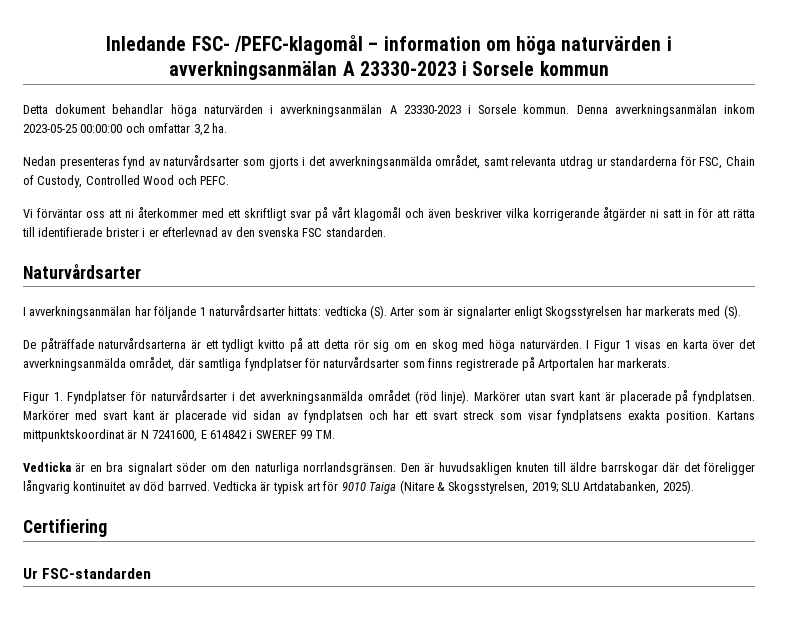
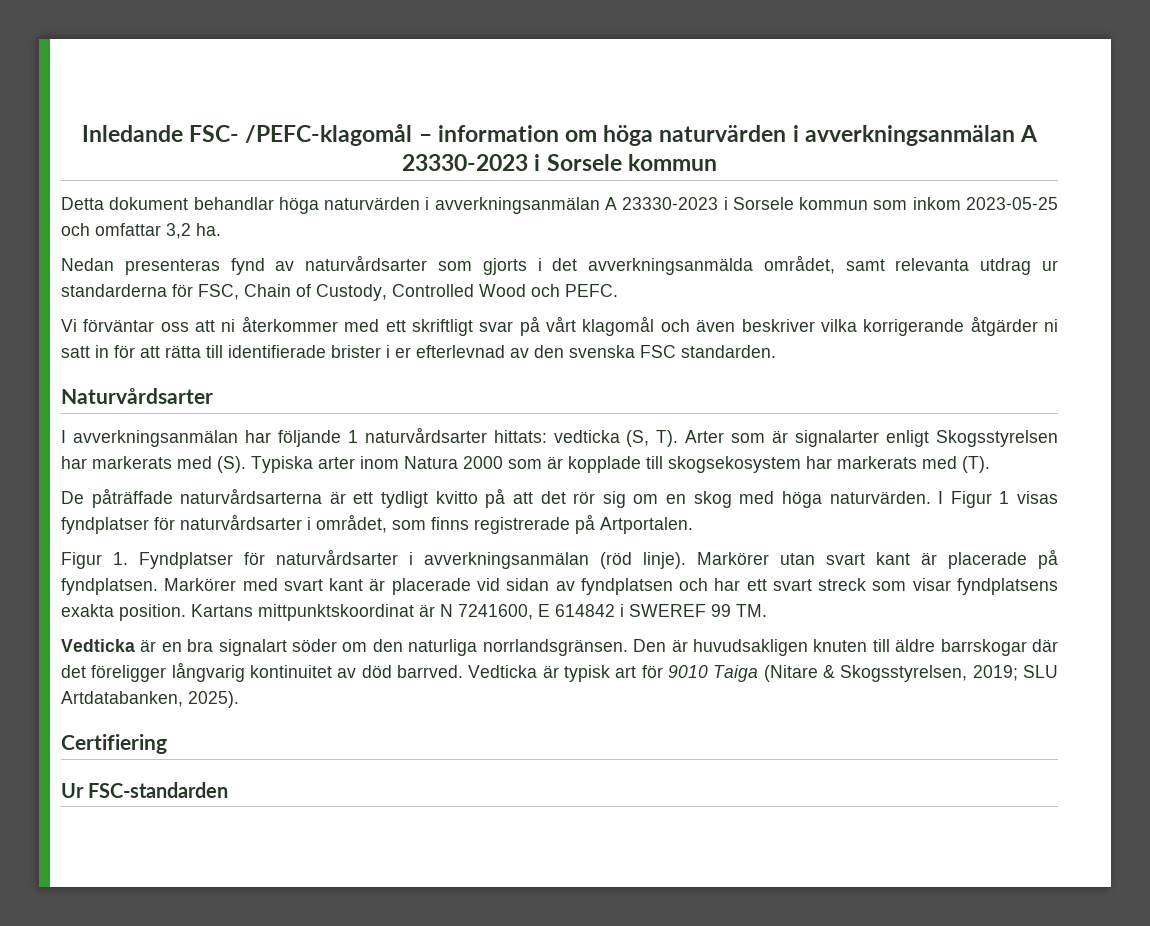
[523,104,717,117] kommun. Denna avverkningsanmälan -> [799,197,908,210] kommun som
[80,124,123,133] 00:00:00 -> (1059, 203) none
[370,305,387,319] (S). -> [626,430,679,447] (S, T).
(741, 312) none -> [251,456,990,473] Typiska arter inom Natura 2000 som är kopplade till skogsekosystem har markerats med (T).
[324,339,350,349] detta -> [540,491,566,504] det
[665,339,755,349] [23,357,242,371] en karta över det avverkningsanmälda området, där samtliga -> (1058, 497) none
(400, 362) none -> [307,514,387,533] i området,
[538,358,670,371] Artportalen har markerats. -> [600,517,693,534] Artportalen.
[239,390,410,404] det avverkningsanmälda området -> [424,552,589,569] avverkningsanmälan

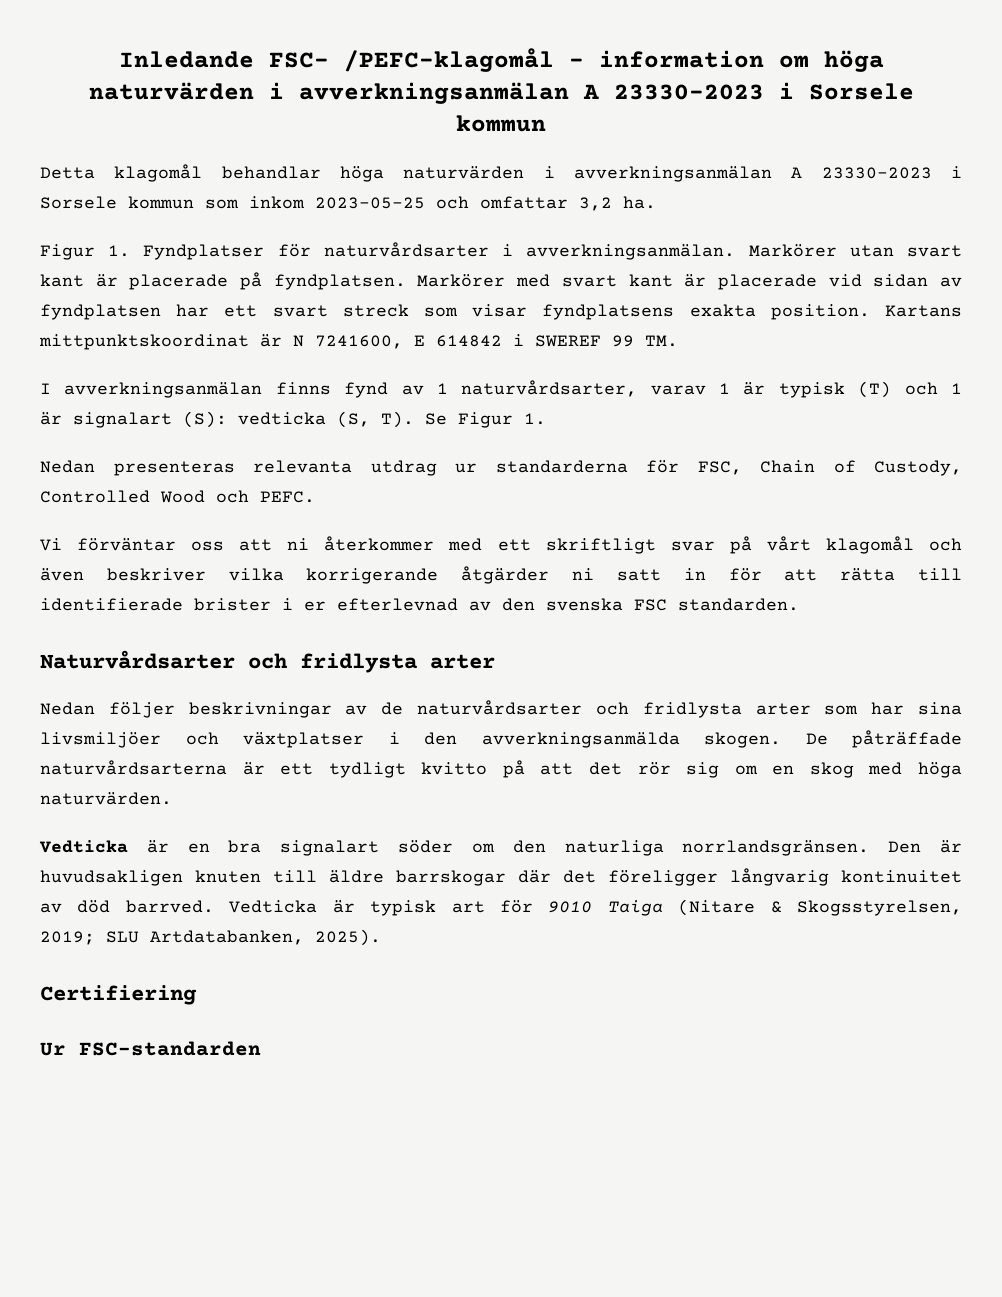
[109,197,189,210] dokument -> [114,164,203,182] klagomål
[61,255,885,275] Nedan presenteras fynd av naturvårdsarter som gjorts i det avverkningsanmälda området, samt -> [40,242,962,260] [40,272,963,290] [40,304,962,320] [39,334,678,350] [40,380,962,398] [40,411,546,428] [40,460,235,476] Figur 1. Fyndplatser för naturvårdsarter i avverkningsanmälan. Markörer utan svart kant är placerade på fyndplatsen. Markörer med svart kant är placerade vid sidan av fyndplatsen har ett svart streck som visar fyndplatsens exakta position. Kartans mittpunktskoordinat är N 7241600, E 614842 i SWEREF 99 TM. // I avverkningsanmälan finns fynd av 1 naturvårdsarter, varav 1 är typisk (T) och 1 är signalart (S): vedticka (S, T). Se Figur 1. // Nedan presenteras
[61,427,1058,447] [61,456,990,473] // I avverkningsanmälan har följande 1 naturvårdsarter hittats: vedticka (S, T). Arter som är signalarter enligt Skogsstyrelsen har markerats med (S). Typiska arter inom Natura 2000 som är kopplade till skogsekosystem har markerats med (T). // -> [248,653,495,673] [40,700,963,718] [40,732,781,748] och fridlysta arter // Nedan följer beskrivningar av de naturvårdsarter och fridlysta arter som har sina livsmiljöer och växtplatser i den avverkningsanmälda skogen.
[938,491,1058,508] [61,514,693,534] [61,549,1058,569] [61,578,1059,595] [61,604,767,621] I Figur 1 visas fyndplatser för naturvårdsarter i området, som finns registrerade på Artportalen. // Figur 1. Fyndplatser för naturvårdsarter i avverkningsanmälan (röd linje). Markörer utan svart kant är placerade på fyndplatsen. Markörer med svart kant är placerade vid sidan av fyndplatsen och har ett svart streck som visar fyndplatsens exakta position. Kartans mittpunktskoordinat är N 7241600, E 614842 i SWEREF 99 TM. -> (172, 798) none

